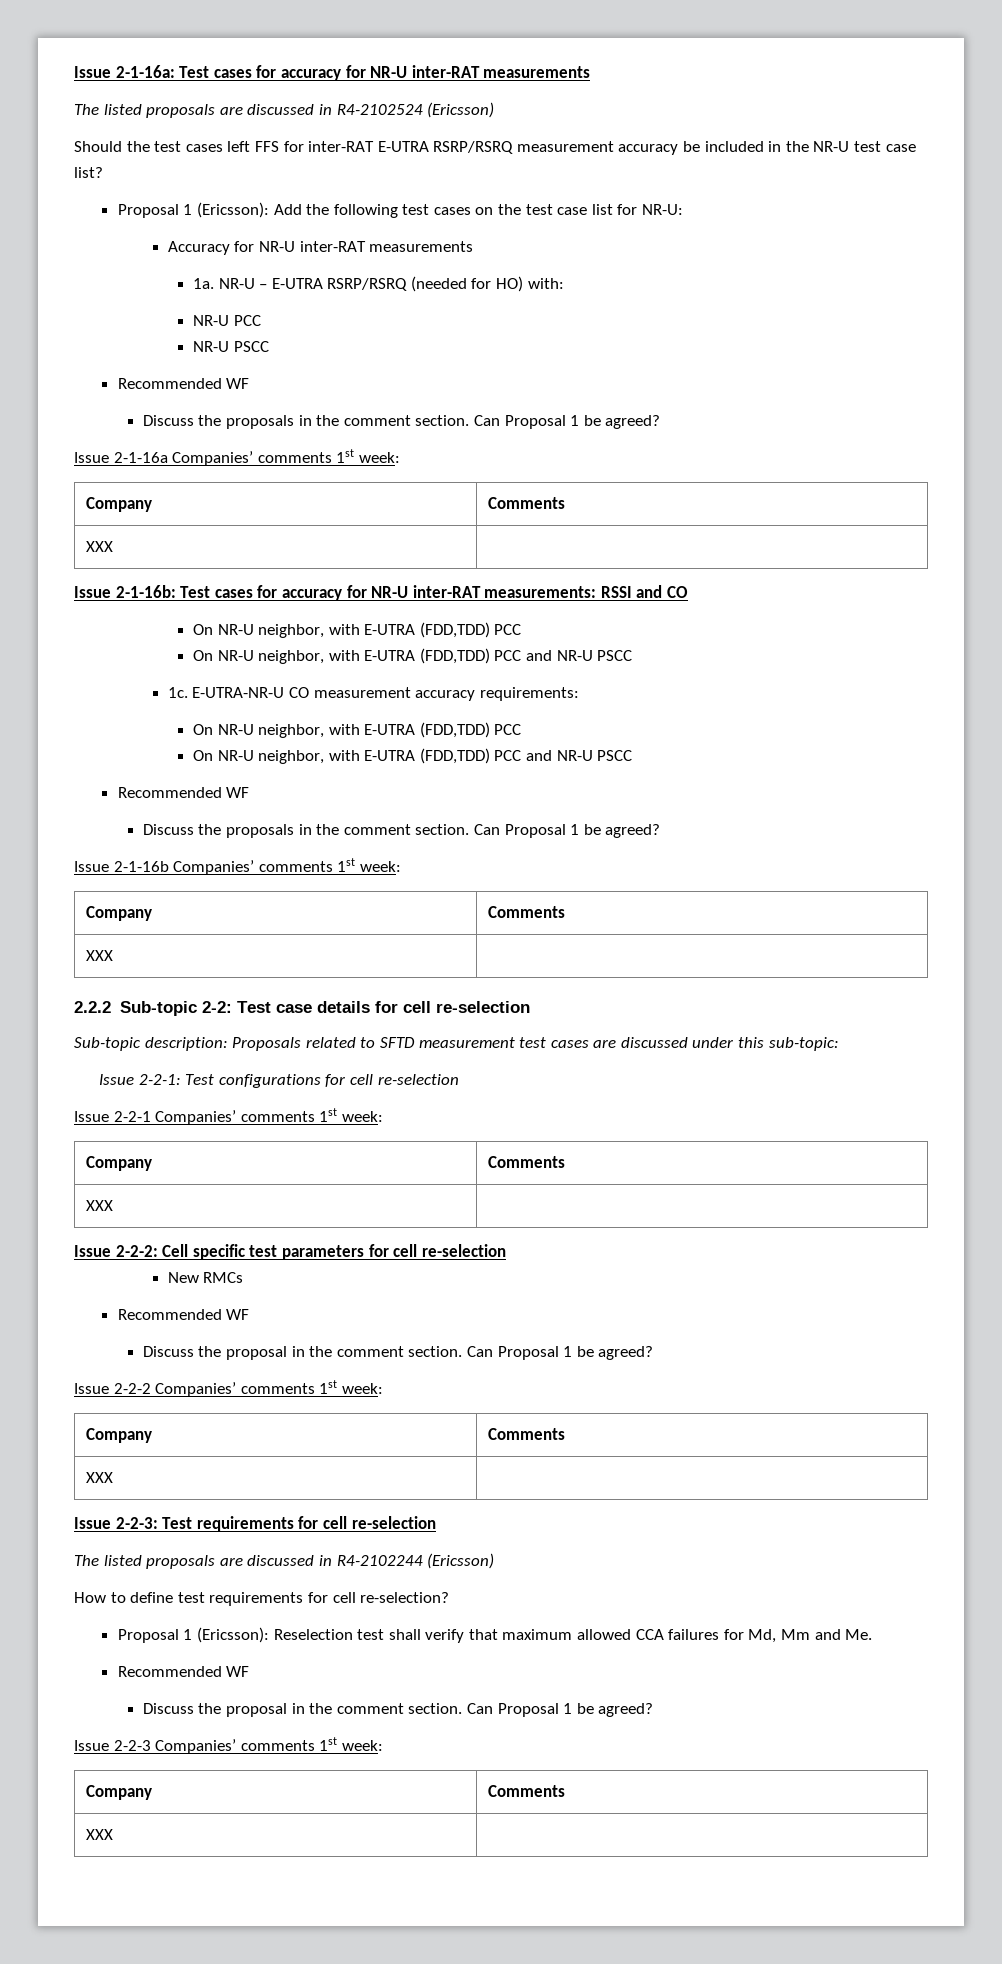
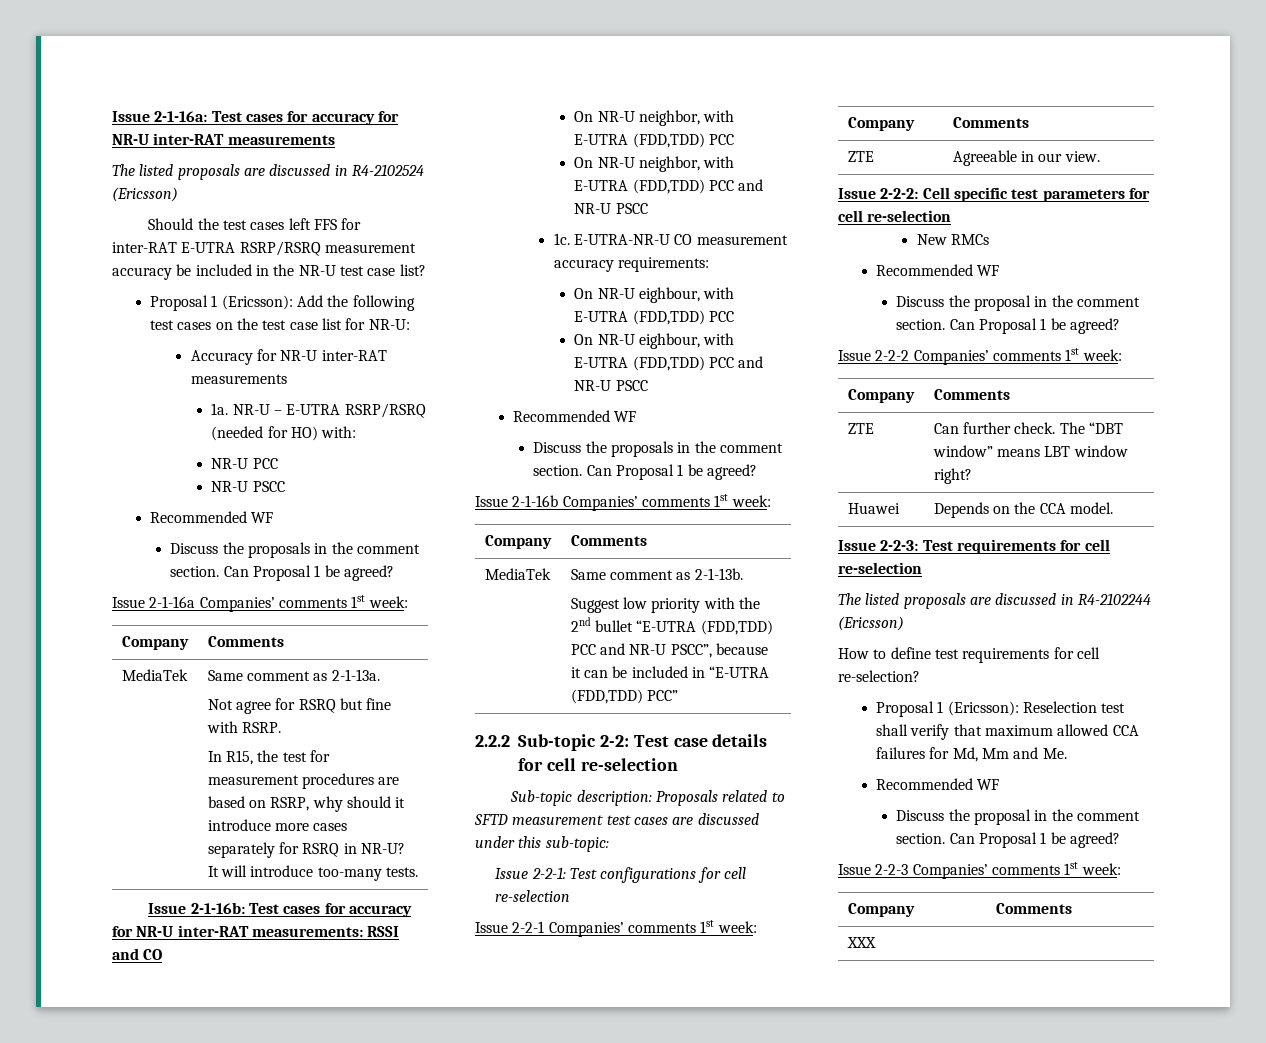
[85,541,113,552] XXX | -> [121,669,188,681] [207,669,380,681] [207,698,392,714] [206,721,282,733] [207,750,331,765] [207,773,400,789] [207,796,406,812] [207,819,348,831] [207,842,406,858] [207,865,419,881] MediaTek | Same comment as 2-1-13a. // Not agree for RSRQ but fine with RSRP. // In R15, the test for measurement procedures are based on RSRP, why should it introduce more cases separately for RSRQ in NR-U? It will introduce too-many tests.
[258,722,522,738] [192,750,325,764] neighbor, with E-UTRA (FDD,TDD) PCC // On NR-U neighbor, -> [638,287,735,303] [574,310,734,325] [574,333,700,349] eighbour, with E-UTRA (FDD,TDD) PCC // On NR-U eighbour,
[85,950,113,961] XXX | -> [484,568,551,580] [570,568,743,580] [570,597,761,613] [570,617,773,635] [570,643,769,658] [570,666,770,678] [570,689,679,704] MediaTek | Same comment as 2-1-13b. // Suggest low priority with the 2nd bullet “E-UTRA (FDD,TDD) PCC and NR-U PSCC”, because it can be included in “E-UTRA (FDD,TDD) PCC”
[85,1200,113,1211] XXX | -> [847,151,874,162] [952,150,1100,166] ZTE | Agreeable in our view.
[85,1472,113,1483] XXX | -> [847,423,874,434] [933,422,1124,434] [932,445,1128,457] [933,468,972,484] [847,503,900,514] [933,502,1114,518] ZTE | Can further check. The “DBT window” means LBT window right? // Huawei | Depends on the CCA model.

